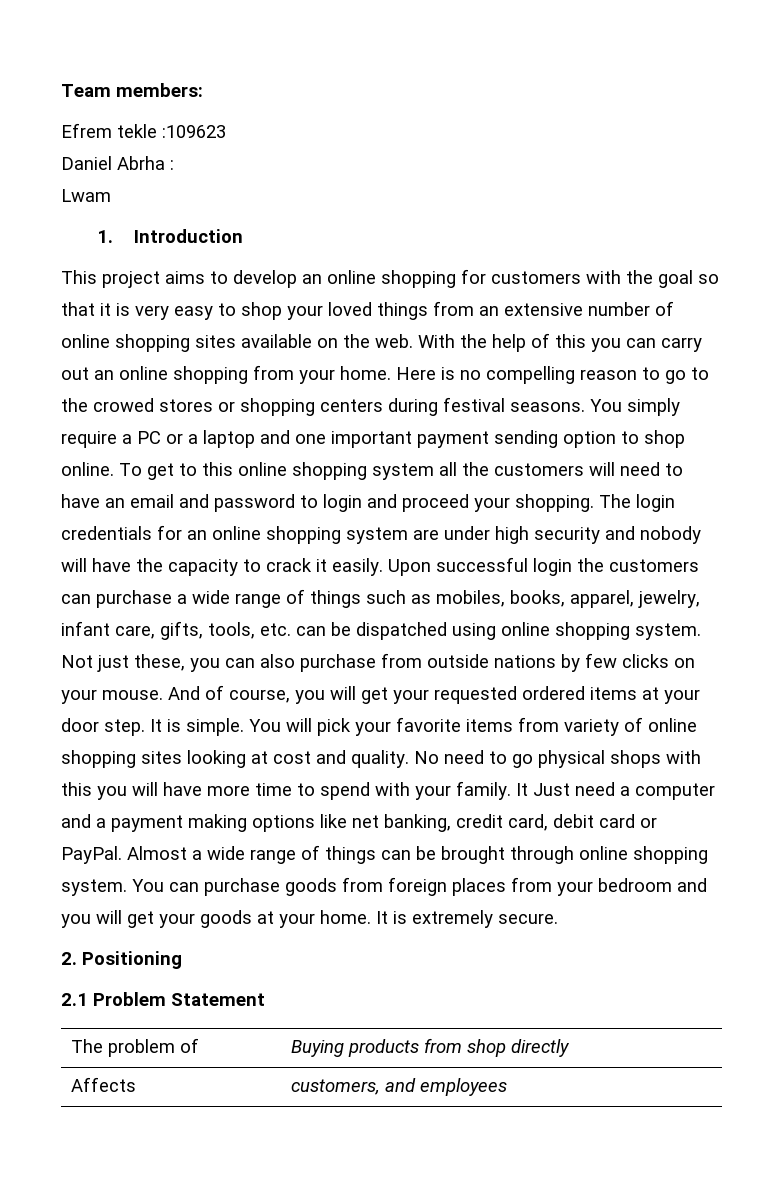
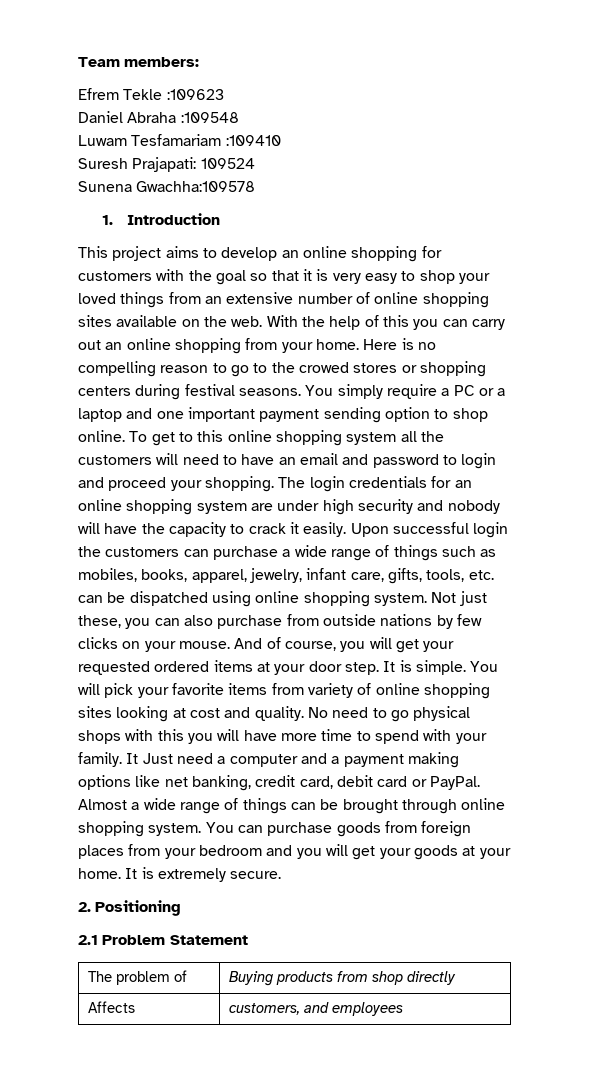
[117,124,157,138] tekle -> [123,89,163,100] Tekle
[117,156,174,170] [61,189,111,202] Abrha : // Lwam -> [127,112,239,123] [78,134,281,146] [78,157,255,172] [78,181,256,192] Abraha :109548 // Luwam Tesfamariam :109410 // Suresh Prajapati: 109524 // Sunena Gwachha:109578

